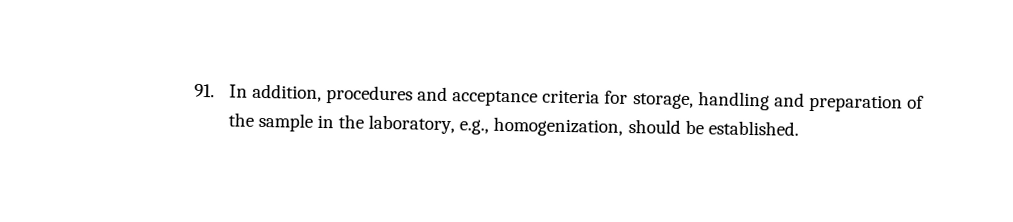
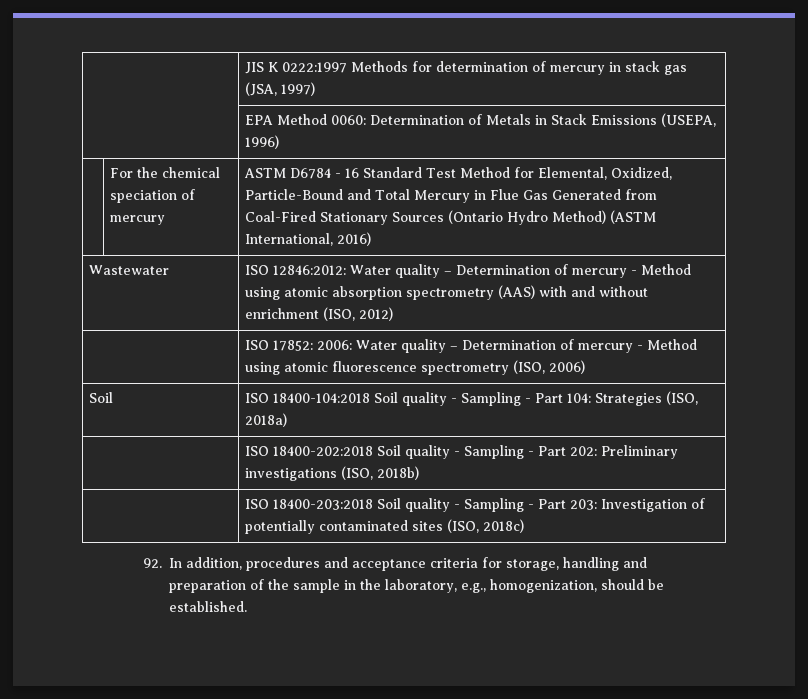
[194,83,216,98] 91. -> [245,61,688,75] [245,82,316,96] [245,113,717,127] [245,135,280,149] [110,167,221,178] [110,189,196,203] [110,215,166,225] [244,167,673,180] [245,189,658,203] [245,210,657,225] [245,232,372,246] [89,265,170,275] [245,264,692,278] [245,285,649,300] [245,307,394,321] [245,339,698,353] [245,360,586,375] [89,392,114,403] [245,391,699,406] [245,413,288,427] [245,445,679,459] [245,466,420,481] [245,498,706,512] [245,519,525,534] [143,558,163,568] | JIS K 0222:1997 Methods for determination of mercury in stack gas (JSA, 1997) // | EPA Method 0060: Determination of Metals in Stack Emissions (USEPA, 1996) // | For the chemical speciation of mercury | ASTM D6784 - 16 Standard Test Method for Elemental, Oxidized, Particle-Bound and Total Mercury in Flue Gas Generated from Coal-Fired Stationary Sources (Ontario Hydro Method) (ASTM International, 2016) // Wastewater | ISO 12846:2012: Water quality – Determination of mercury - Method using atomic absorption spectrometry (AAS) with and without enrichment (ISO, 2012) // | ISO 17852: 2006: Water quality – Determination of mercury - Method using atomic fluorescence spectrometry (ISO, 2006) // Soil | ISO 18400-104:2018 Soil quality - Sampling - Part 104: Strategies (ISO, 2018a) // | ISO 18400-202:2018 Soil quality - Sampling - Part 202: Preliminary investigations (ISO, 2018b) // | ISO 18400-203:2018 Soil quality - Sampling - Part 203: Investigation of potentially contaminated sites (ISO, 2018c) // 92.

